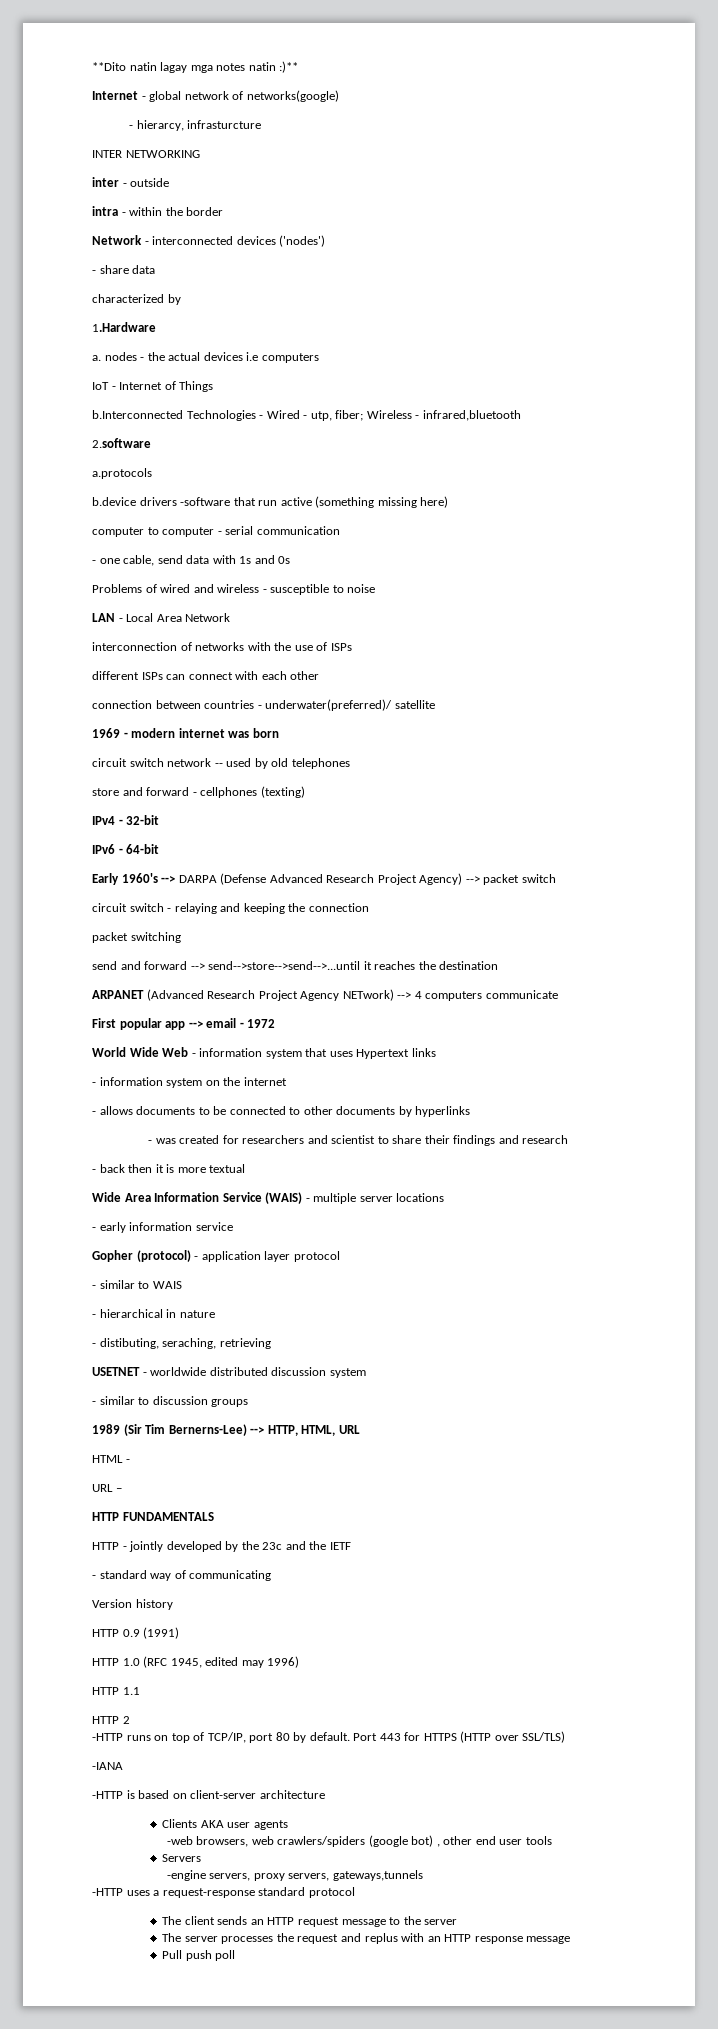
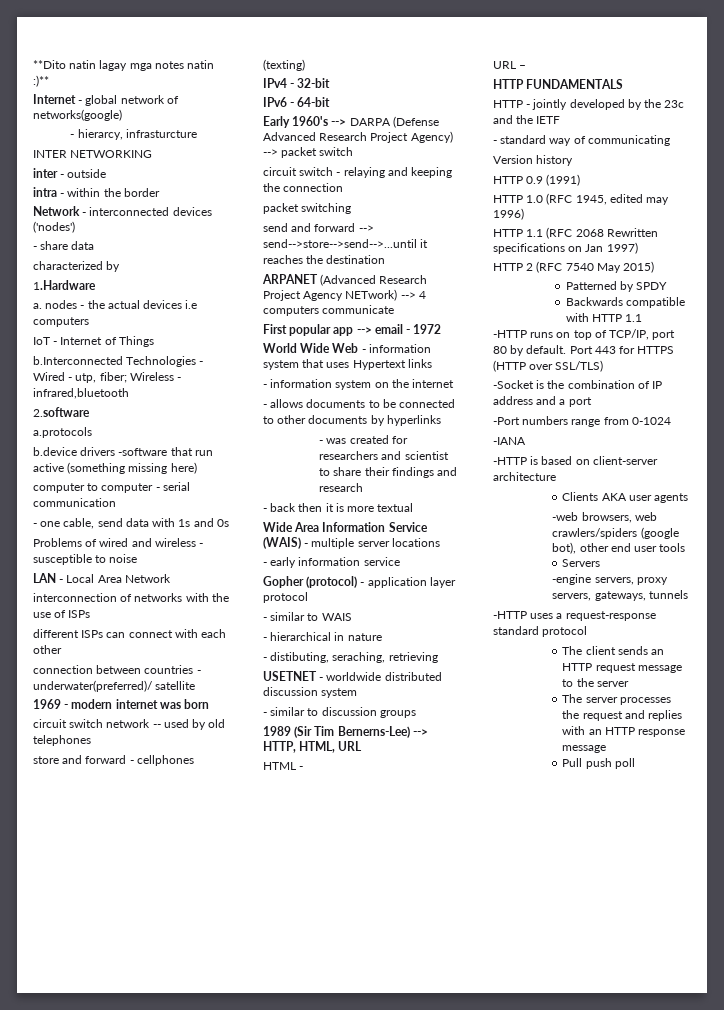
[92,1716,130,1724] // HTTP 2 -> [546,227,658,239] [493,242,638,254] [493,261,655,273] [565,281,668,292] [565,297,685,308] [565,313,643,322] (RFC 2068 Rewritten specifications on Jan 1997) // HTTP 2 (RFC 7540 May 2015) // Patterned by SPDY // Backwards compatible with HTTP 1.1
(566, 1737) none -> [493,380,663,389] [493,396,592,407] [493,416,671,427] // -Socket is the combination of IP address and a port // -Port numbers range from 0-1024
[411,1835,440,1847] bot) , -> [552,542,577,554] bot),
[332,1870,423,1881] gateways,tunnels -> [594,590,688,601] gateways, tunnels
[364,1933,398,1944] replus -> [648,710,683,721] replies

